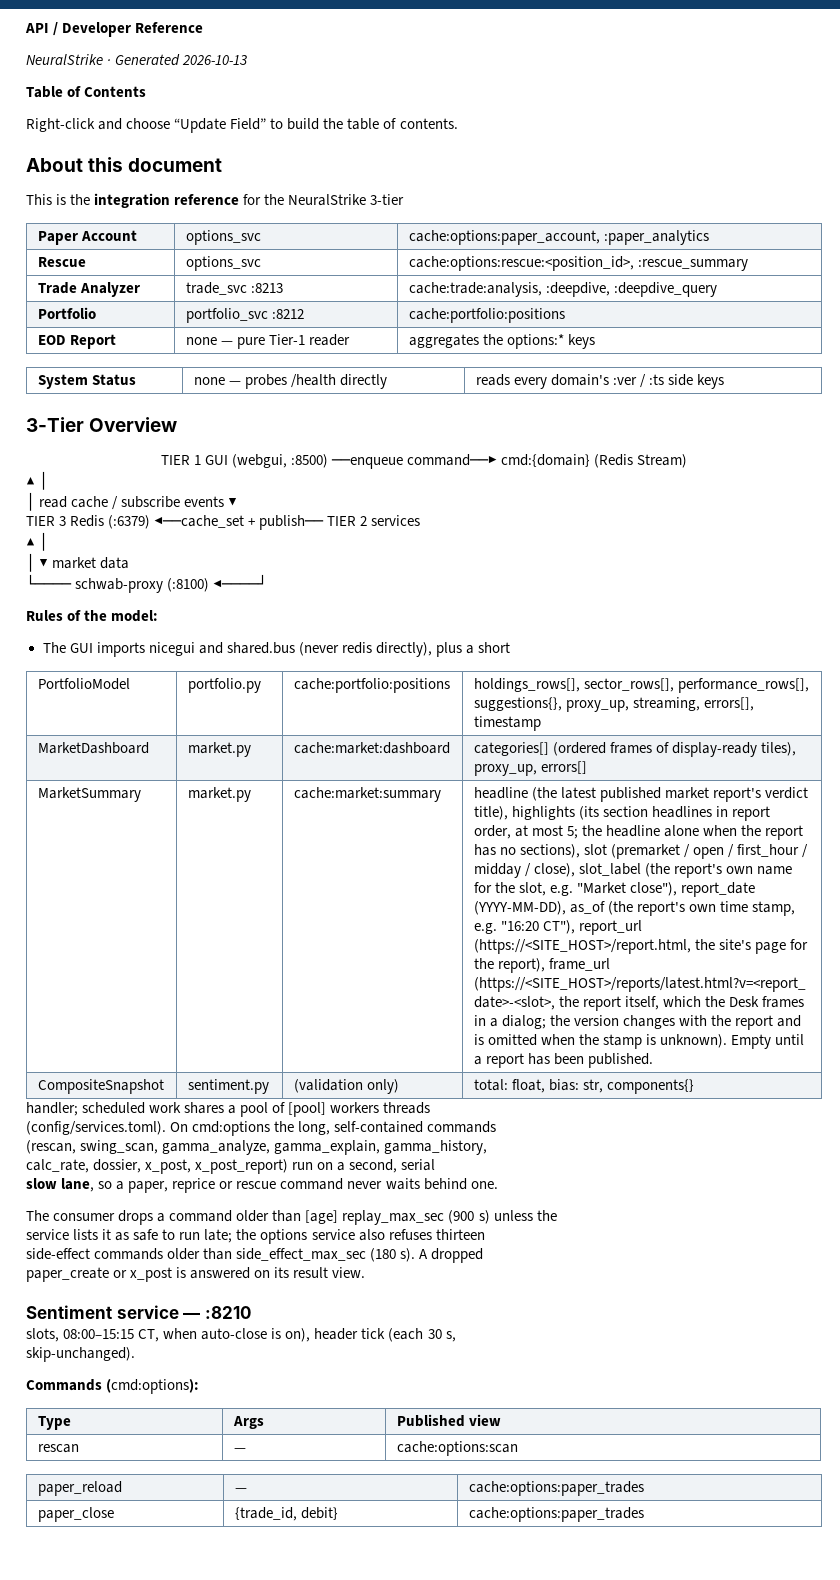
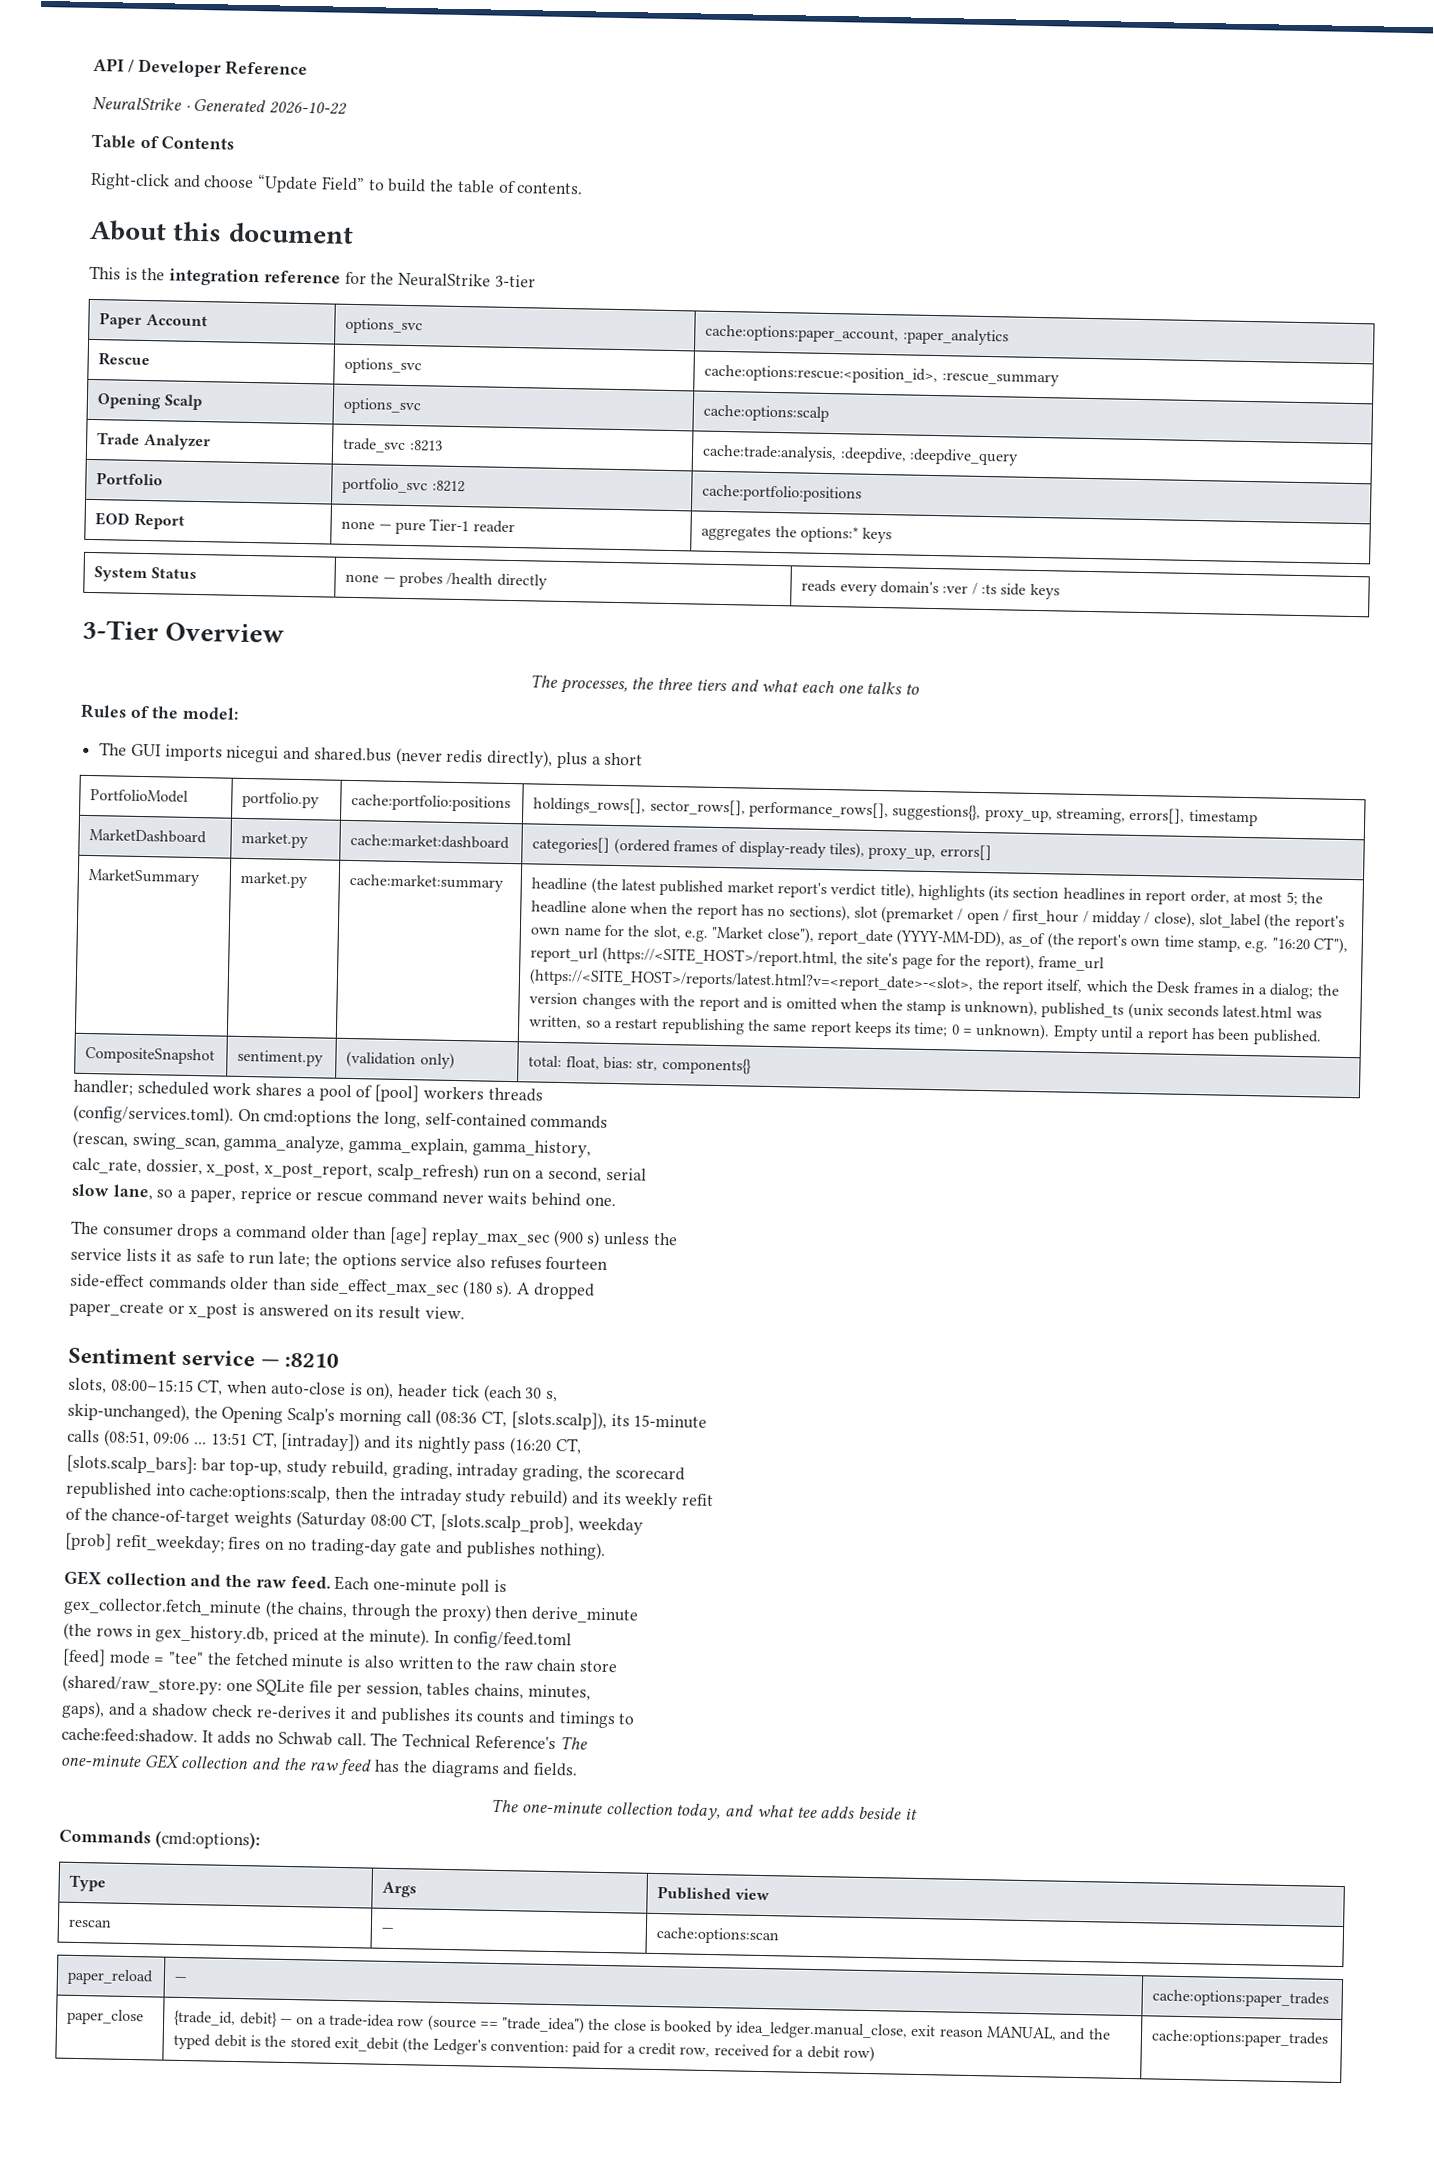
[182,55,248,65] 2026-10-13 -> [269,101,348,115] 2026-10-22
(748, 265) none -> [97,393,203,411] [343,397,422,415] [703,404,830,423] // Opening Scalp | options_svc | cache:options:scalp
[160,454,688,469] [26,471,49,490] [26,492,238,511] [26,515,421,530] [26,532,49,551] [26,553,130,572] [26,574,268,593] TIER 1 GUI (webgui, :8500) ──enqueue command──▶ cmd:{domain} (Redis Stream) // ▲ │ // │ read cache / subscribe events ▼ // TIER 3 Redis (:6379) ◀──cache_set + publish── TIER 2 services // ▲ │ // │ ▼ market data // └──── schwab-proxy (:8100) ◀────┘ -> [529,674,921,695] The processes, the three tiers and what each one talks to
(657, 1039) none -> [964,999,1322,1020] [529,1015,974,1038] unknown), published_ts (unix seconds latest.html was written, so a restart republishing the same report keeps its time; 0 =
[195,1159,289,1174] x_post_report) -> [264,1162,479,1182] x_post_report, scalp_refresh)
[435,1229,485,1240] thirteen -> [545,1256,609,1271] fourteen
[26,1347,135,1362] skip-unchanged). -> [67,1402,708,1430] [67,1429,582,1455] [66,1454,685,1482] [66,1481,714,1510] [65,1507,643,1535] [65,1532,606,1560] [64,1570,507,1596] [63,1597,640,1624] [63,1622,572,1650] [62,1648,619,1673] [62,1674,591,1701] [61,1700,636,1729] [61,1727,588,1750] [60,1754,578,1778] [491,1798,918,1821] skip-unchanged), the Opening Scalp's morning call (08:36 CT, [slots.scalp]), its 15-minute // calls (08:51, 09:06 ... 13:51 CT, [intraday]) and its nightly pass (16:20 CT, // [slots.scalp_bars]: bar top-up, study rebuild, grading, intraday grading, the scorecard // republished into cache:options:scalp, then the intraday study rebuild) and its weekly refit // of the chance-of-target weights (Saturday 08:00 CT, [slots.scalp_prob], weekday // [prob] refit_weekday; fires on no trading-day gate and publishes nothing). // GEX collection and the raw feed. Each one-minute poll is // gex_collector.fetch_minute (the chains, through the proxy) then derive_minute // (the rows in gex_history.db, priced at the minute). In config/feed.toml // [feed] mode = "tee" the fetched minute is also written to the raw chain store // (shared/raw_store.py: one SQLite file per session, tables chains, minutes, // gaps), and a shadow check re-derives it and publishes its counts and timings to // cache:feed:shadow. It adds no Schwab call. The Technical Reference's The // one-minute GEX collection and the raw feed has the diagrams and fields. // The one-minute collection today, and what tee adds beside it
(338, 1513) none -> [279,2013,1111,2041] [173,2033,876,2063] — on a trade-idea row (source == "trade_idea") the close is booked by idea_ledger.manual_close, exit reason MANUAL, and the typed debit is the stored exit_debit (the Ledger's convention: paid for a credit row, received for a debit row)

